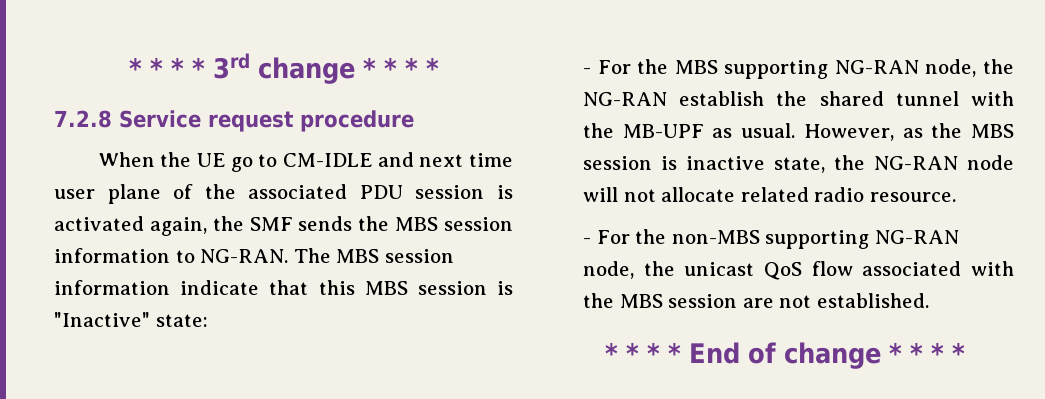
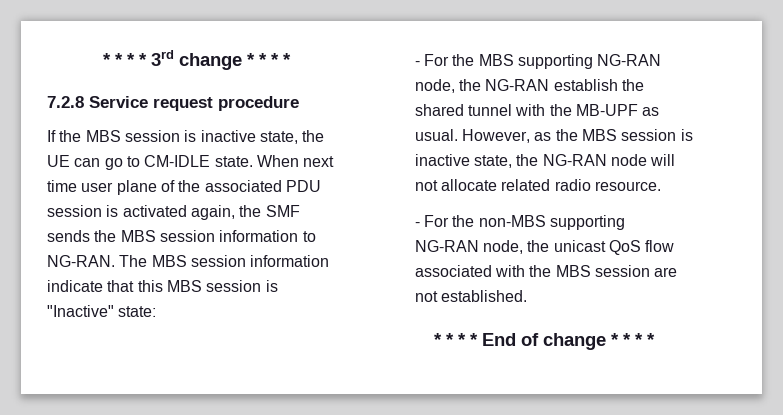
[98,152,155,167] When -> [47,130,298,144] If the MBS session is inactive state,
(226, 160) none -> [74,158,101,167] can
[377,152,414,167] and -> [214,155,299,167] state. When

